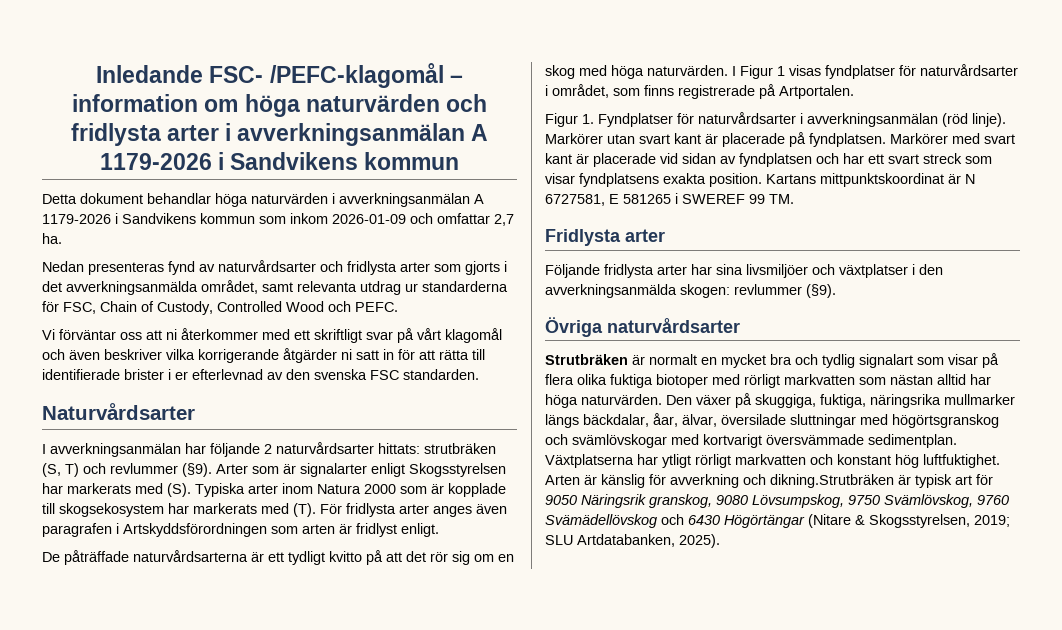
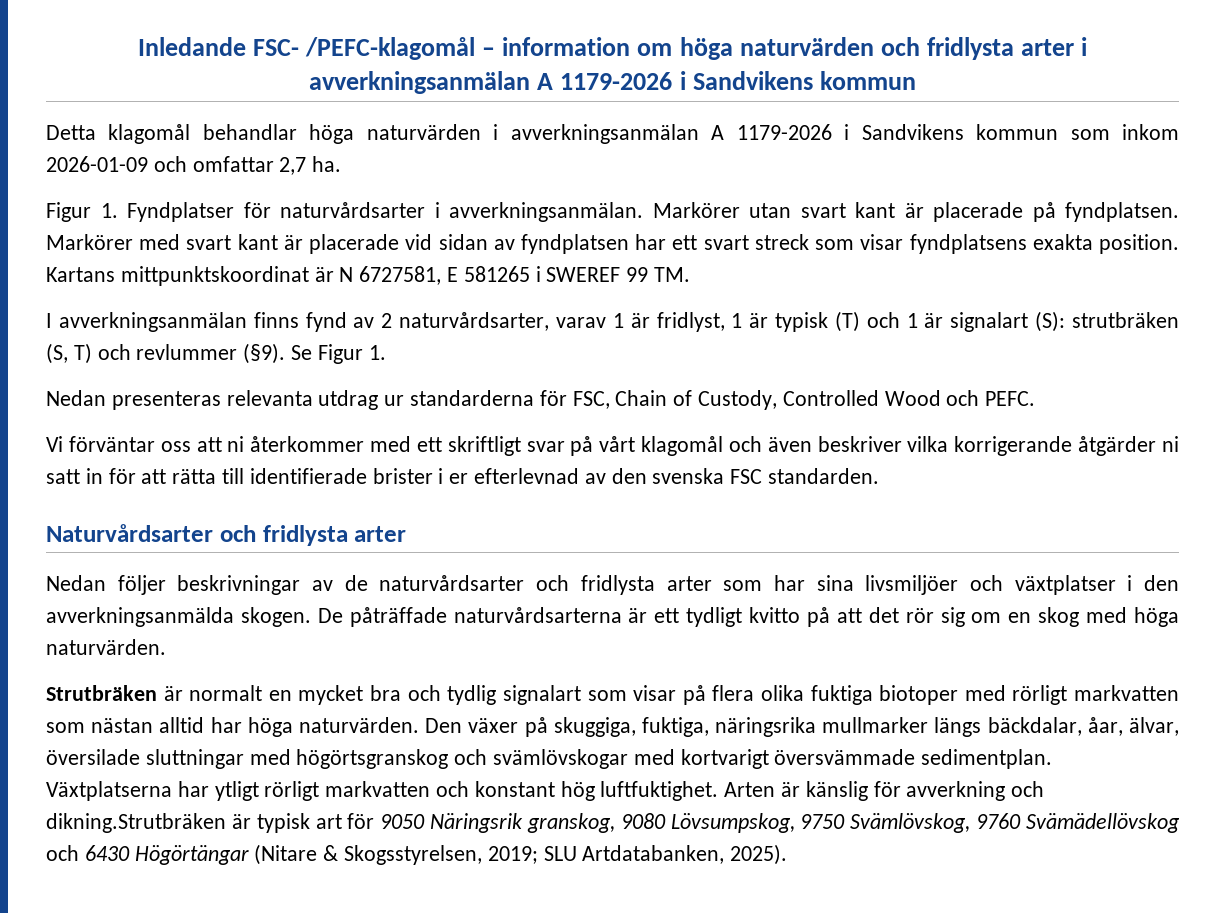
[80,193,143,204] dokument -> [108,124,191,144] klagomål
[42,260,507,275] [42,280,293,295] Nedan presenteras fynd av naturvårdsarter och fridlysta arter som gjorts i det avverkningsanmälda området, samt -> [46,202,1179,222] [46,234,1179,254] [46,266,691,286] [46,311,1180,332] [46,343,386,364] [46,390,221,410] Figur 1. Fyndplatser för naturvårdsarter i avverkningsanmälan. Markörer utan svart kant är placerade på fyndplatsen. Markörer med svart kant är placerade vid sidan av fyndplatsen har ett svart streck som visar fyndplatsens exakta position. Kartans mittpunktskoordinat är N 6727581, E 581265 i SWEREF 99 TM. // I avverkningsanmälan finns fynd av 2 naturvårdsarter, varav 1 är fridlyst, 1 är typisk (T) och 1 är signalart (S): strutbräken (S, T) och revlummer (§9). Se Figur 1. // Nedan presenteras
[42,442,496,457] [42,463,506,477] [42,483,506,497] [42,503,507,517] [42,523,439,537] // I avverkningsanmälan har följande 2 naturvårdsarter hittats: strutbräken (S, T) och revlummer (§9). Arter som är signalarter enligt Skogsstyrelsen har markerats med (S). Typiska arter inom Natura 2000 som är kopplade till skogsekosystem har markerats med (T). För fridlysta arter anges även paragrafen i Artskyddsförordningen som arten är fridlyst enligt. // -> [219,525,407,546] [46,575,1179,595] [46,607,311,627] och fridlysta arter // Nedan följer beskrivningar av de naturvårdsarter och fridlysta arter som har sina livsmiljöer och växtplatser i den avverkningsanmälda skogen.
[732,64,1018,79] [545,84,854,99] [545,112,1006,127] [545,132,1015,147] [545,153,992,167] [545,173,975,187] [545,193,794,206] [545,229,665,246] [545,264,943,278] [545,284,836,298] [545,317,740,337] I Figur 1 visas fyndplatser för naturvårdsarter i området, som finns registrerade på Artportalen. // Figur 1. Fyndplatser för naturvårdsarter i avverkningsanmälan (röd linje). Markörer utan svart kant är placerade på fyndplatsen. Markörer med svart kant är placerade vid sidan av fyndplatsen och har ett svart streck som visar fyndplatsens exakta position. Kartans mittpunktskoordinat är N 6727581, E 581265 i SWEREF 99 TM. // Fridlysta arter // Följande fridlysta arter har sina livsmiljöer och växtplatser i den avverkningsanmälda skogen: revlummer (§9). // Övriga naturvårdsarter -> (166, 647) none

